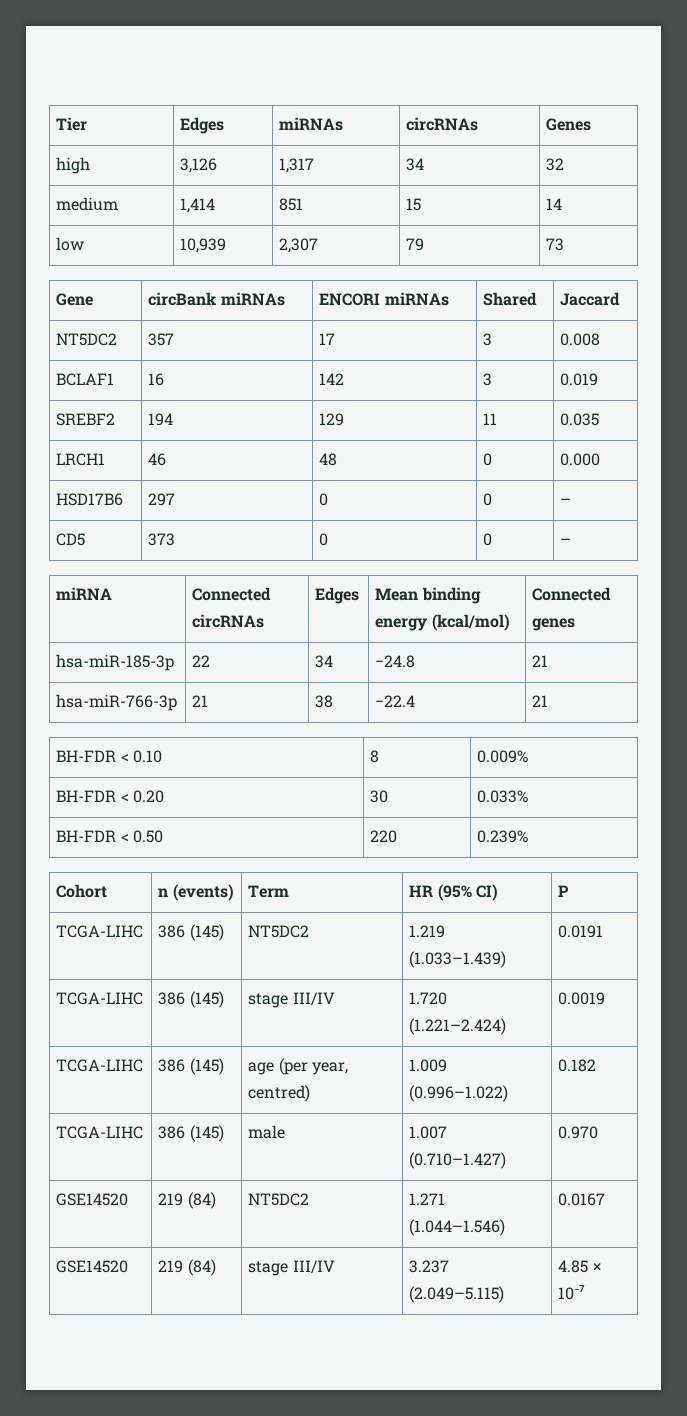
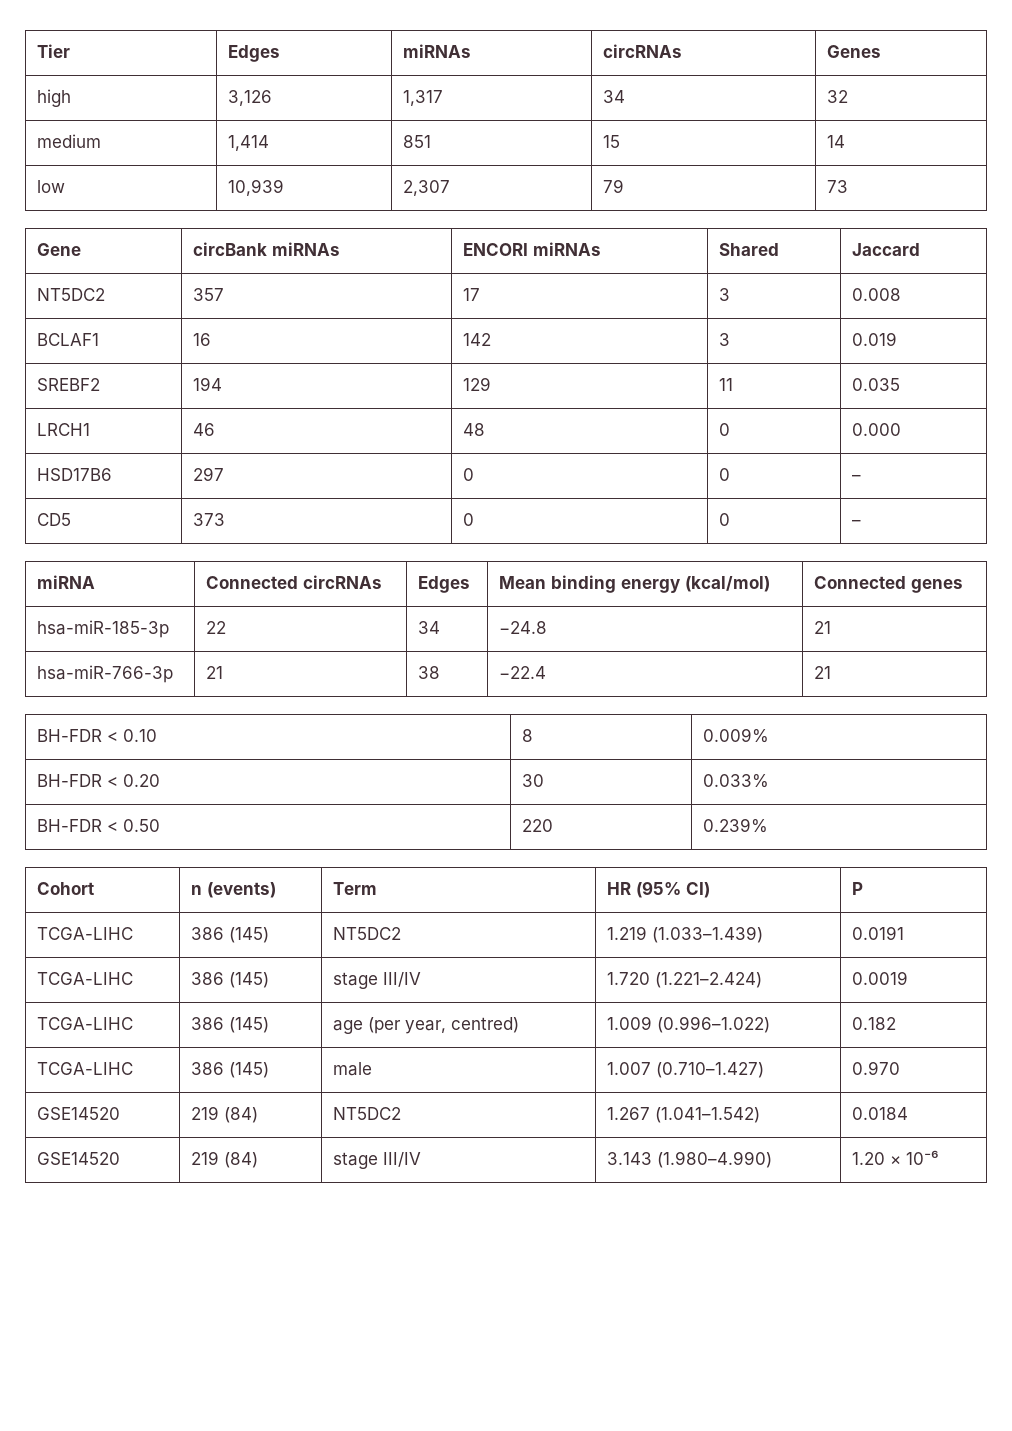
[409,1193,446,1205] [409,1219,506,1236] [558,1193,606,1206] 1.271 (1.044–1.546) | 0.0167 -> [606,1107,760,1123] [851,1107,908,1120] 1.267 (1.041–1.542) | 0.0184
[409,1260,450,1273] [409,1286,505,1303] [558,1260,601,1273] [558,1285,586,1300] 3.237 (2.049–5.115) | 4.85 × 10⁻⁷ -> [606,1151,772,1168] [851,1150,939,1165] 3.143 (1.980–4.990) | 1.20 × 10⁻⁶

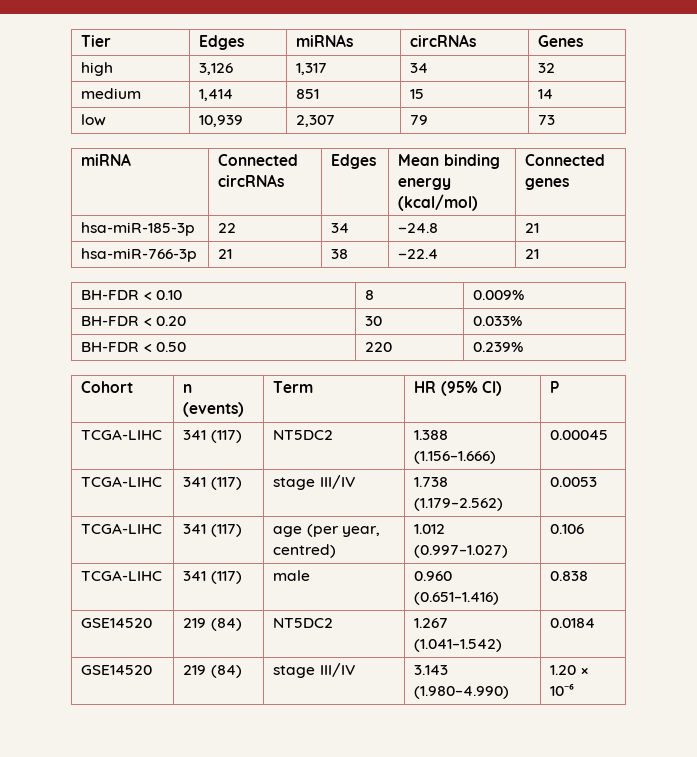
[36,243,81,256] [192,242,340,256] [462,242,601,256] [718,243,779,256] [851,243,920,256] [36,288,105,301] [192,288,224,301] [462,288,480,301] [718,288,730,301] [851,288,901,301] [36,333,99,346] [192,333,211,346] [462,333,491,346] [718,333,730,346] [851,332,897,346] [36,378,100,391] [192,377,222,391] [462,377,491,391] [718,378,733,391] [851,378,900,391] [36,423,90,436] [192,423,215,436] [462,423,485,436] [718,423,730,436] [851,423,901,436] [36,468,112,481] [192,467,224,481] [462,468,474,481] [718,468,730,481] [851,475,861,481] [36,513,71,526] [192,513,225,526] [462,513,474,526] [718,513,730,526] [851,520,861,526] // Gene | circBank miRNAs | ENCORI miRNAs | Shared | Jaccard // NT5DC2 | 357 | 17 | 3 | 0.008 // BCLAF1 | 16 | 142 | 3 | 0.019 // SREBF2 | 194 | 129 | 11 | 0.035 // LRCH1 | 46 | 48 | 0 | 0.000 // HSD17B6 | 297 | 0 | 0 | – // CD5 | 373 | 0 | 0 | – -> (556, 120) none
[190,927,269,943] [332,927,401,940] [606,926,763,943] [851,926,904,940] [36,972,133,985] [190,972,269,988] [332,972,421,989] [606,972,762,988] [851,971,908,985] [36,1017,133,1030] [190,1017,269,1033] 386 (145) | NT5DC2 | 1.219 (1.033–1.439) | 0.0191 // TCGA-LIHC | 386 (145) | stage III/IV | 1.720 (1.221–2.424) | 0.0019 // TCGA-LIHC | 386 (145) -> [183,430,242,443] [273,430,334,440] [414,430,449,440] [414,451,497,464] [550,430,609,440] [81,476,163,487] [183,477,242,490] [273,475,355,490] [414,477,449,487] [414,498,504,511] [550,477,598,487] [81,523,163,534] [183,524,242,537] 341 (117) | NT5DC2 | 1.388 (1.156–1.666) | 0.00045 // TCGA-LIHC | 341 (117) | stage III/IV | 1.738 (1.179–2.562) | 0.0053 // TCGA-LIHC | 341 (117)
[606,1016,770,1033] [851,1017,896,1030] [36,1062,133,1075] [190,1062,269,1078] 1.009 (0.996–1.022) | 0.182 // TCGA-LIHC | 386 (145) -> [414,524,446,534] [414,545,509,558] [550,524,585,534] [81,570,163,581] [183,571,242,584] 1.012 (0.997–1.027) | 0.106 // TCGA-LIHC | 341 (117)
[606,1062,764,1078] [851,1061,900,1075] 1.007 (0.710–1.427) | 0.970 -> [414,571,453,581] [414,592,500,605] [550,571,589,581] 0.960 (0.651–1.416) | 0.838

